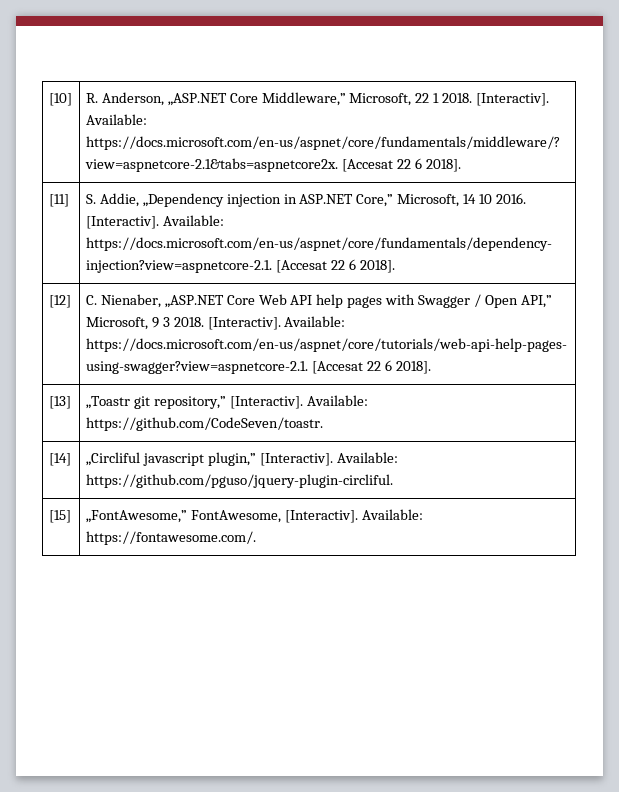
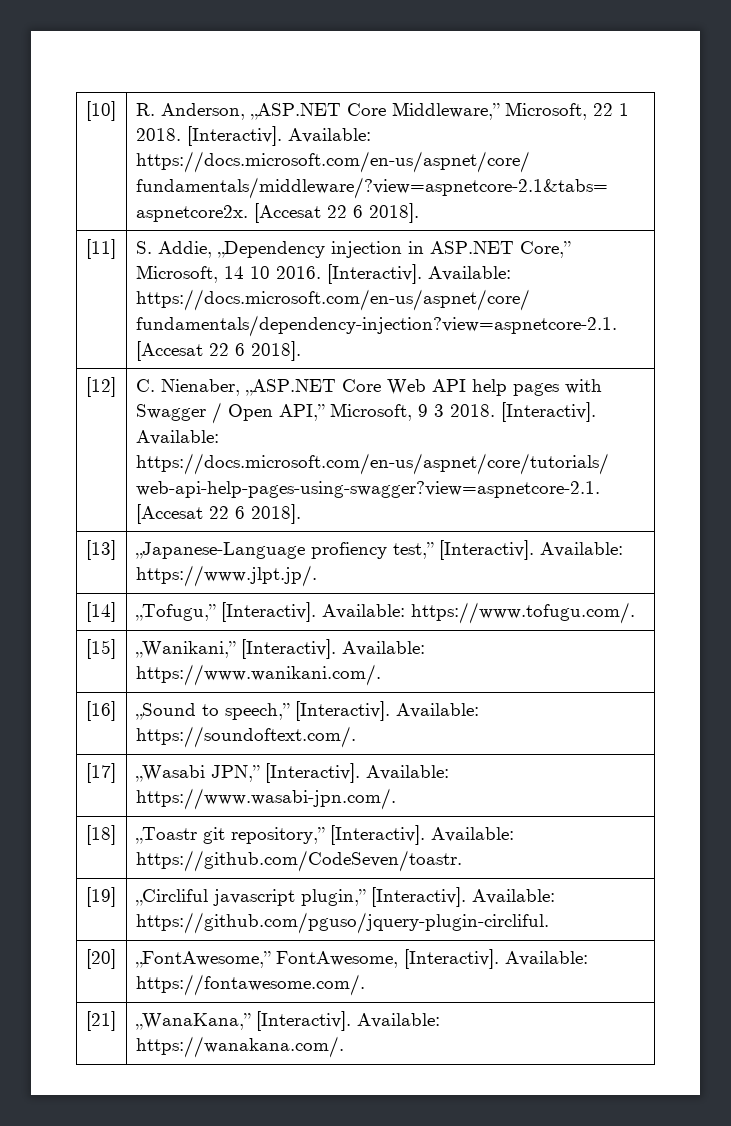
(71, 402) none -> [135,540,623,560] [135,565,317,587] [85,602,116,622] [135,602,635,624] [85,639,116,659] [135,639,425,659] [135,664,381,686] [85,701,116,721] [135,701,479,721] [135,726,356,748] [85,763,116,783] [135,763,449,783] [135,788,396,810] [85,825,116,845] | „Japanese-Language profiency test,” [Interactiv]. Available: https://www.jlpt.jp/. // [14] | „Tofugu,” [Interactiv]. Available: https://www.tofugu.com/. // [15] | „Wanikani,” [Interactiv]. Available: https://www.wanikani.com/. // [16] | „Sound to speech,” [Interactiv]. Available: https://soundoftext.com/. // [17] | „Wasabi JPN,” [Interactiv]. Available: https://www.wasabi-jpn.com/. // [18]
[48,453,71,466] [14] -> [85,887,116,907] [19]
[48,510,71,523] [15] -> [85,949,116,969] [20]
(256, 538) none -> [85,1011,116,1031] [135,1011,440,1031] [135,1036,344,1058] // [21] | „WanaKana,” [Interactiv]. Available: https://wanakana.com/.

